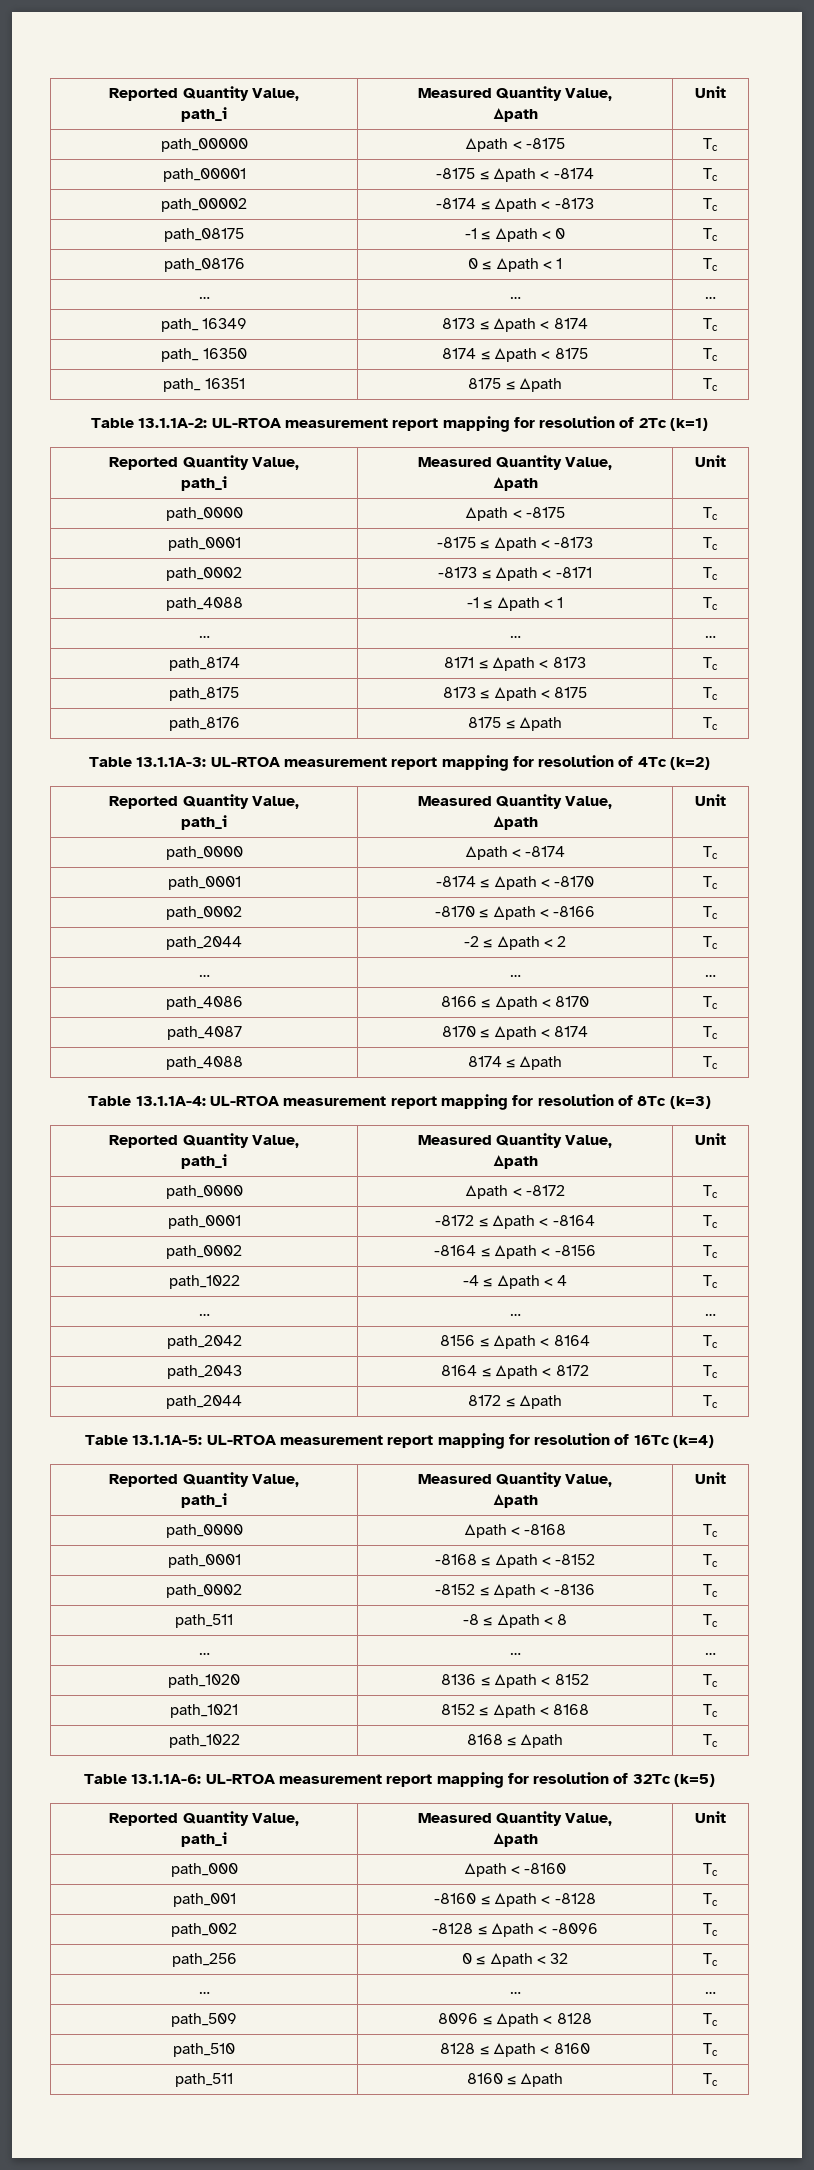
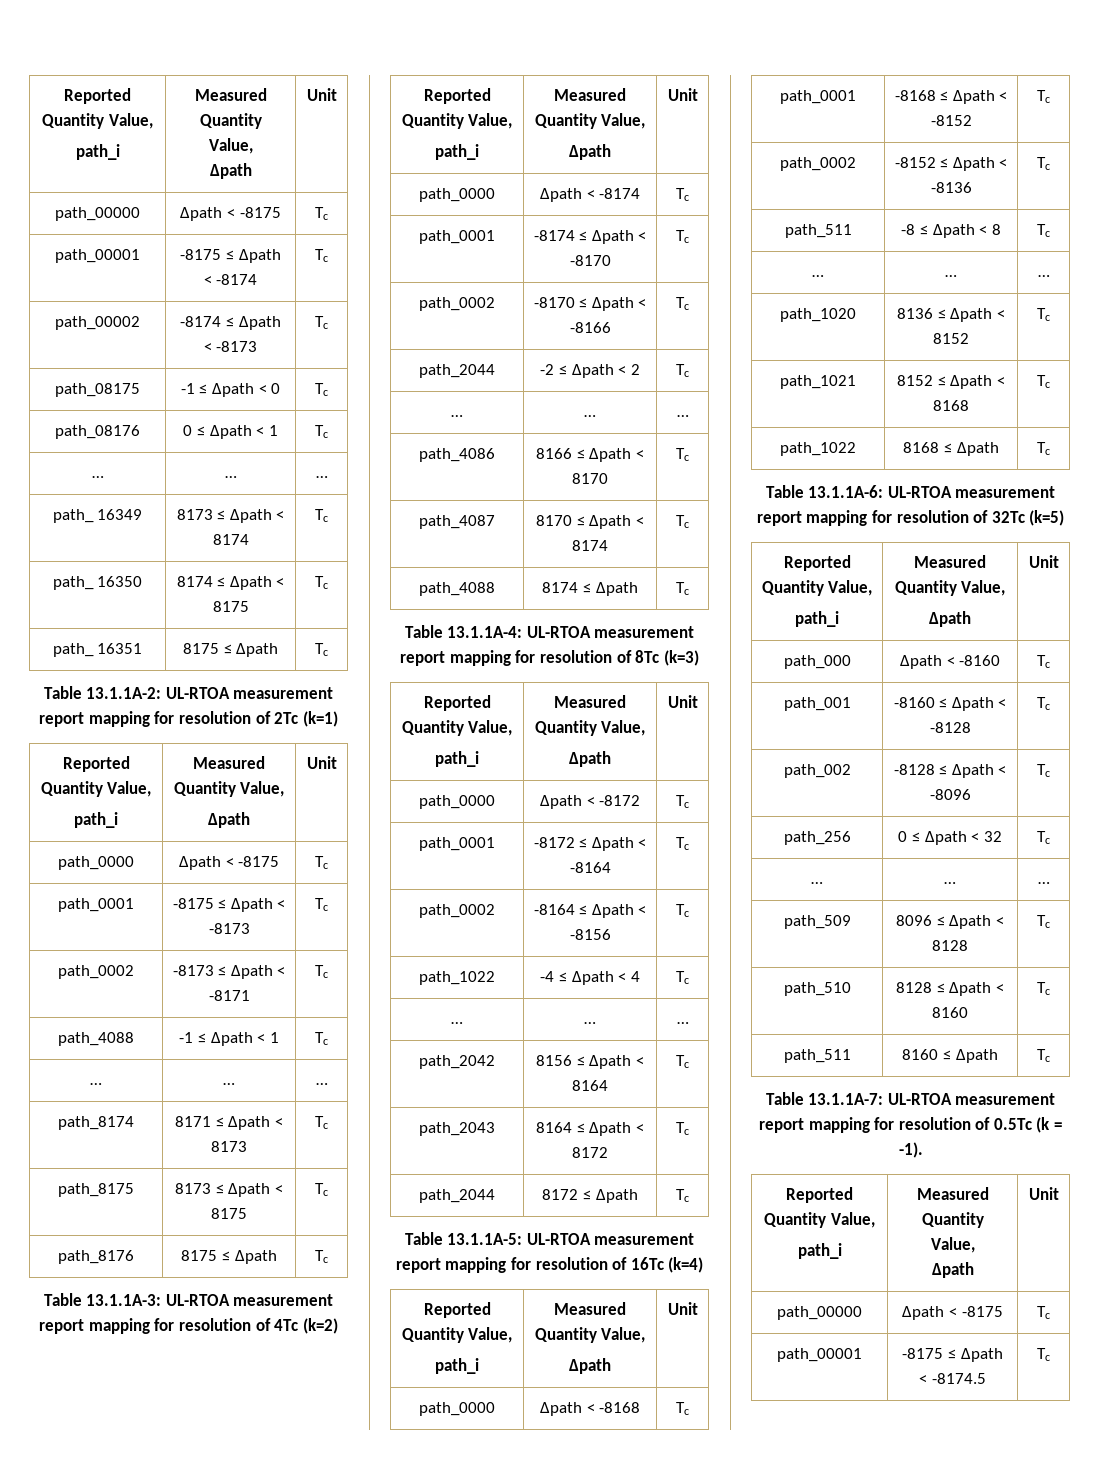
(718, 2079) none -> [765,1092,1056,1105] [758,1117,1063,1133] [898,1142,923,1158] [786,1187,853,1203] [764,1212,875,1228] [797,1243,842,1259] [916,1187,989,1200] [921,1212,984,1228] [930,1237,975,1253] [931,1262,974,1278] [1028,1187,1059,1200] [777,1306,862,1320] [902,1306,1003,1320] [1037,1306,1050,1319] [777,1348,862,1362] [902,1348,1003,1362] [919,1373,986,1384] [1037,1348,1050,1361] // Table 13.1.1A-7: UL-RTOA measurement report mapping for resolution of 0.5Tc (k = -1). // Reported Quantity Value, // path_i | Measured Quantity Value, // Δpath | Unit // path_00000 | Δpath < -8175 | Tc // path_00001 | -8175 ≤ Δpath < -8174.5 | Tc

